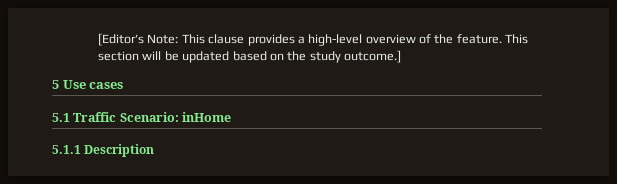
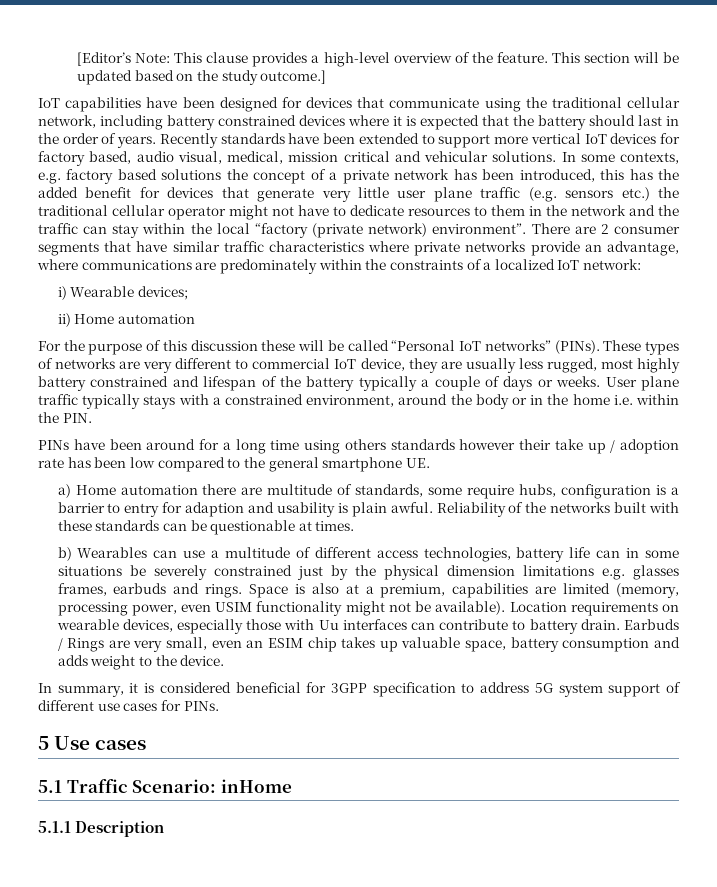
(402, 56) none -> [38,97,680,112] [38,115,679,130] [38,133,681,148] [38,151,679,166] [38,169,679,184] [38,187,680,202] [38,205,679,220] [38,223,680,238] [38,241,679,256] [37,259,642,274] [57,286,188,300] [57,313,195,327] [38,340,680,355] [38,358,680,373] [38,376,679,391] [38,394,680,409] [38,412,92,423] [38,439,679,454] [38,457,430,472] [57,484,679,499] [57,502,679,517] [57,520,355,535] [57,547,679,562] [57,565,679,580] [57,583,679,598] [57,601,679,616] [56,619,679,634] [57,637,680,652] [57,655,225,670] [38,682,681,697] [38,700,219,711] // IoT capabilities have been designed for devices that communicate using the traditional cellular network, including battery constrained devices where it is expected that the battery should last in the order of years. Recently standards have been extended to support more vertical IoT devices for factory based, audio visual, medical, mission critical and vehicular solutions. In some contexts, e.g. factory based solutions the concept of a private network has been introduced, this has the added benefit for devices that generate very little user plane traffic (e.g. sensors etc.) the traditional cellular operator might not have to dedicate resources to them in the network and the traffic can stay within the local “factory (private network) environment”. There are 2 consumer segments that have similar traffic characteristics where private networks provide an advantage, where communications are predominately within the constraints of a localized IoT network: // i) Wearable devices; // ii) Home automation // For the purpose of this discussion these will be called “Personal IoT networks” (PINs). These types of networks are very different to commercial IoT device, they are usually less rugged, most highly battery constrained and lifespan of the battery typically a couple of days or weeks. User plane traffic typically stays with a constrained environment, around the body or in the home i.e. within the PIN. // PINs have been around for a long time using others standards however their take up / adoption rate has been low compared to the general smartphone UE. // a) Home automation there are multitude of standards, some require hubs, configuration is a barrier to entry for adaption and usability is plain awful. Reliability of the networks built with these standards can be questionable at times. // b) Wearables can use a multitude of different access technologies, battery life can in some situations be severely constrained just by the physical dimension limitations e.g. glasses frames, earbuds and rings. Space is also at a premium, capabilities are limited (memory, processing power, even USIM functionality might not be available). Location requirements on wearable devices, especially those with Uu interfaces can contribute to battery drain. Earbuds / Rings are very small, even an ESIM chip takes up valuable space, battery consumption and adds weight to the device. // In summary, it is considered beneficial for 3GPP specification to address 5G system support of different use cases for PINs.

